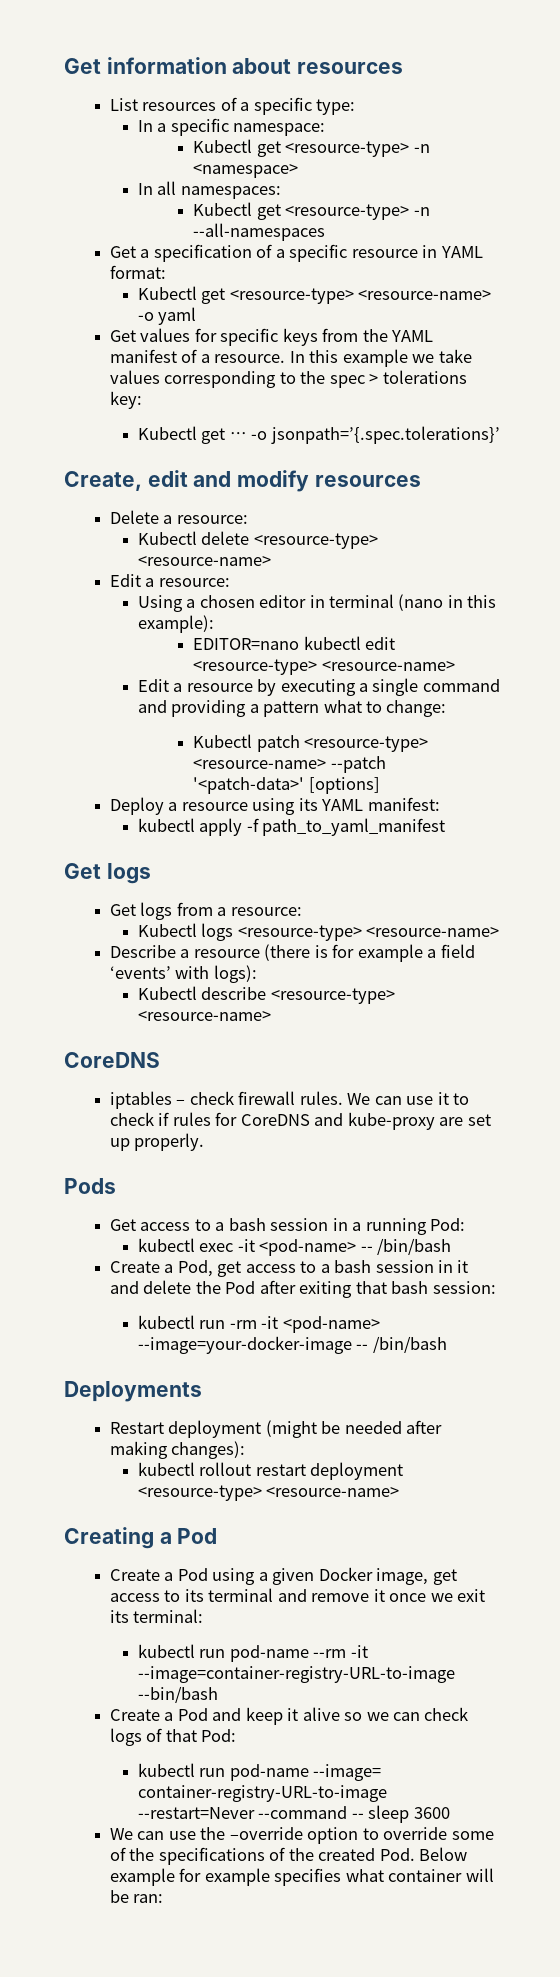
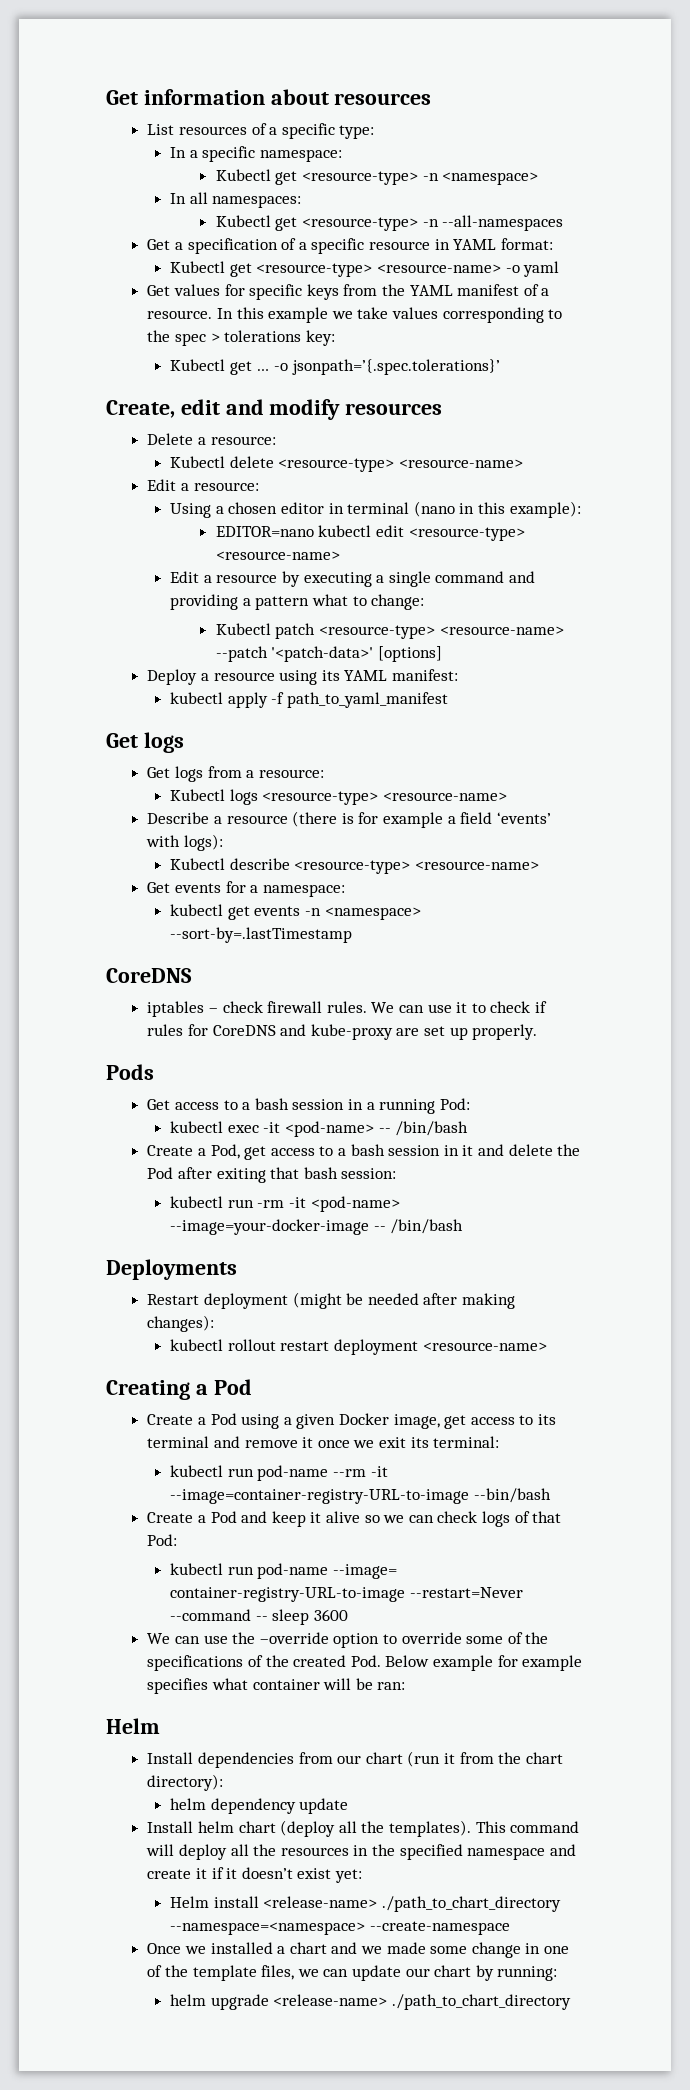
(271, 1016) none -> [147,881,345,897] [170,904,421,920] [170,927,353,943] // Get events for a namespace: // kubectl get events -n <namespace> --sort-by=.lastTimestamp
[137,1485,262,1501] <resource-type> -> (419, 1347) none
(164, 1898) none -> [106,1718,160,1734] [147,1751,563,1768] [147,1774,224,1791] [170,1798,349,1814] [147,1820,580,1837] [146,1844,576,1860] [147,1867,363,1883] [170,1896,562,1912] [170,1921,510,1935] [147,1942,569,1958] [147,1965,558,1981] [170,1994,572,2010] // Helm // Install dependencies from our chart (run it from the chart directory): // helm dependency update // Install helm chart (deploy all the templates). This command will deploy all the resources in the specified namespace and create it if it doesn’t exist yet: // Helm install <release-name> ./path_to_chart_directory --namespace=<namespace> --create-namespace // Once we installed a chart and we made some change in one of the template files, we can update our chart by running: // helm upgrade <release-name> ./path_to_chart_directory

